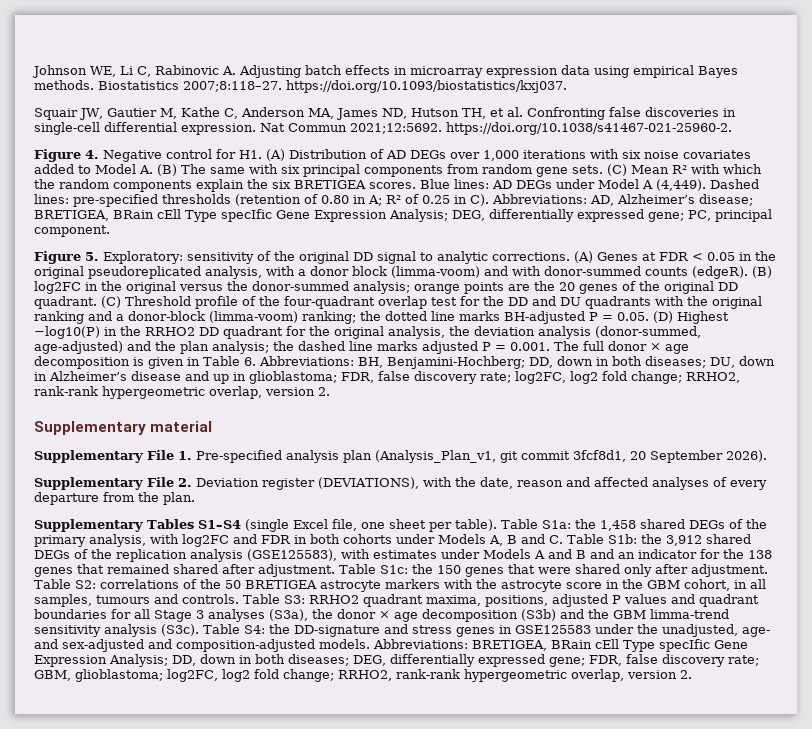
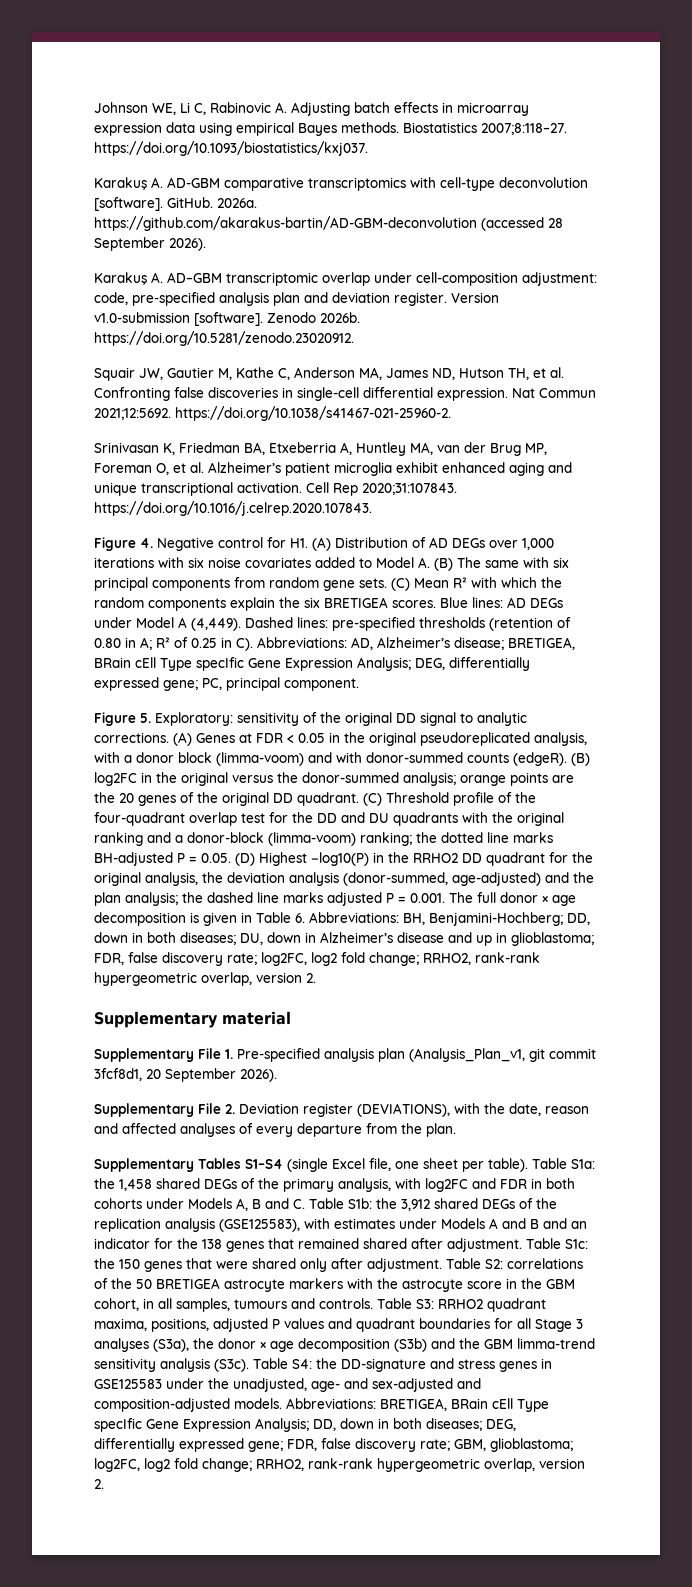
(567, 86) none -> [94,177,588,191] [94,197,257,211] [94,216,563,231] [94,237,206,251] [94,272,597,286] [94,292,499,306] [94,312,360,326] [94,331,354,346] // Karakuş A. AD-GBM comparative transcriptomics with cell-type deconvolution [software]. GitHub. 2026a. https://github.com/akarakus-bartin/AD-GBM-deconvolution (accessed 28 September 2026). // Karakuş A. AD–GBM transcriptomic overlap under cell-composition adjustment: code, pre-specified analysis plan and deviation register. Version v1.0-submission [software]. Zenodo 2026b. https://doi.org/10.5281/zenodo.23020912.
(732, 128) none -> [94,442,547,456] [94,462,572,476] [94,482,457,496] [94,501,372,516] // Srinivasan K, Friedman BA, Etxeberria A, Huntley MA, van der Brug MP, Foreman O, et al. Alzheimer’s patient microglia exhibit enhanced aging and unique transcriptional activation. Cell Rep 2020;31:107843. https://doi.org/10.1016/j.celrep.2020.107843.

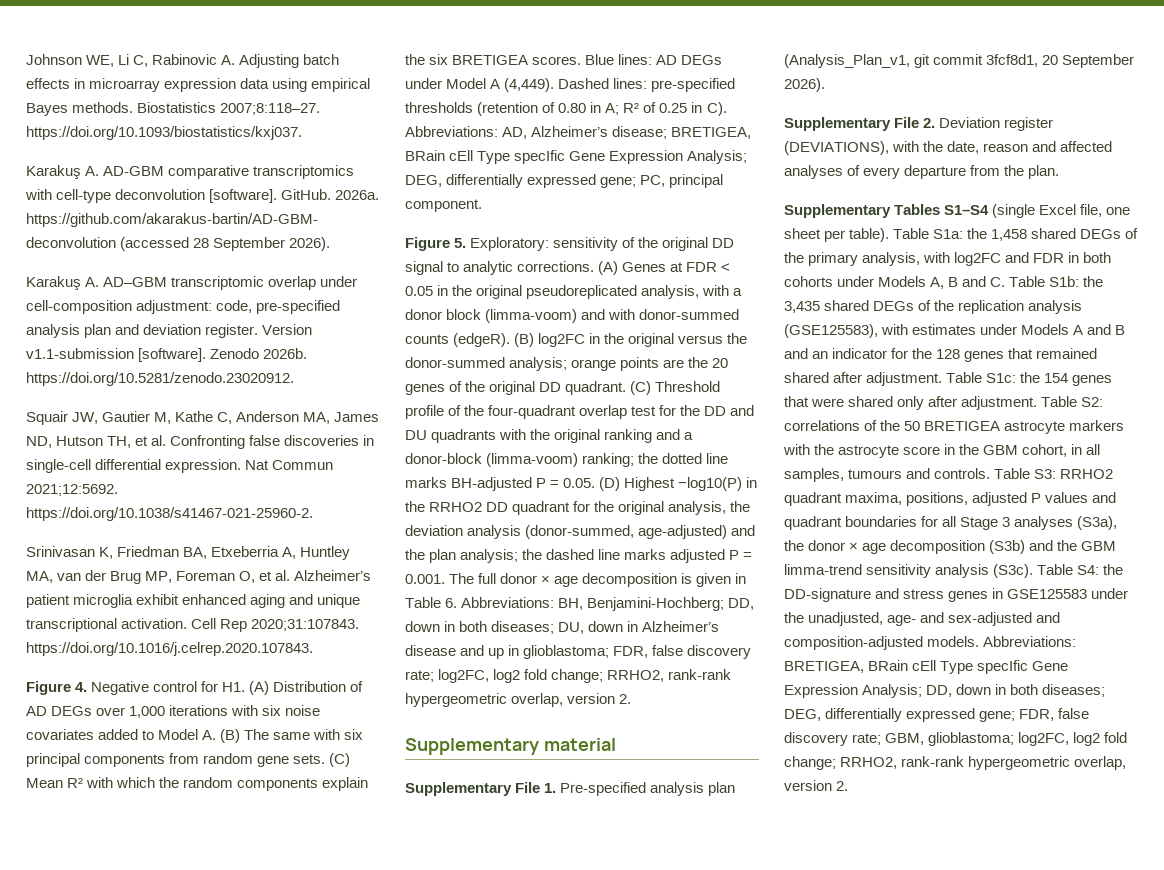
[94,312,190,323] v1.0-submission -> [26,348,134,359] v1.1-submission
[401,1199,430,1211] 3,912 -> [784,301,820,313] 3,435
[202,1239,222,1249] 138 -> [936,349,961,359] 128
[119,1259,140,1269] 150 -> [1044,373,1069,383] 154

